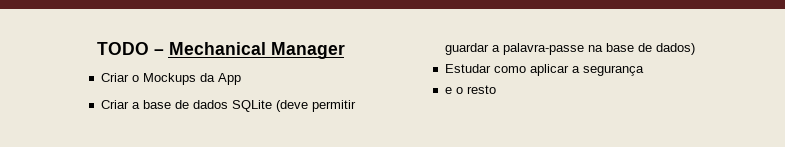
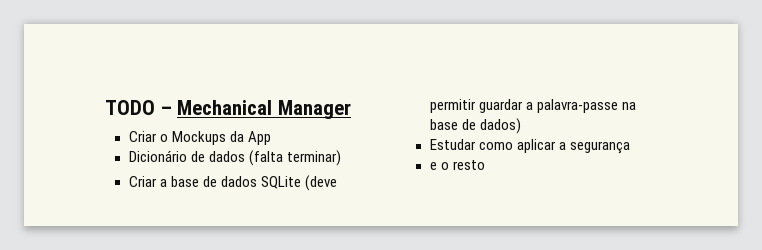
(241, 79) none -> [128,150,341,166] // Dicionário de dados (falta terminar)

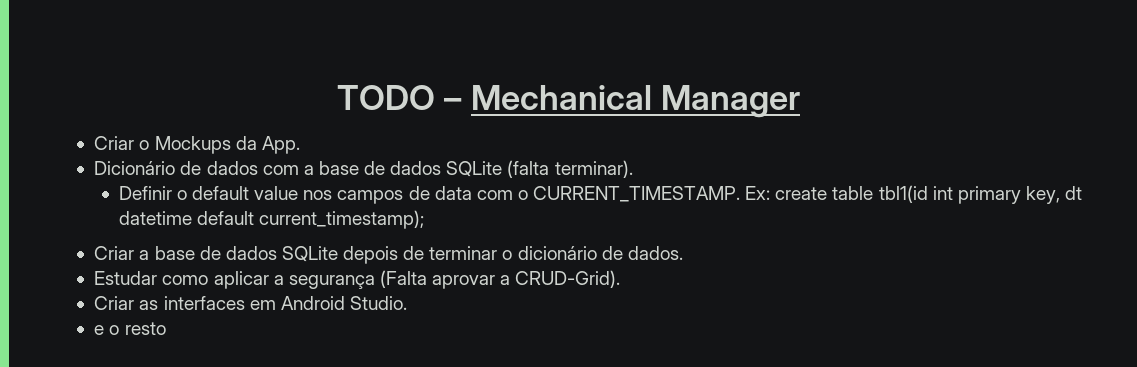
[247,131,271,145] App -> [261,136,300,154] App.
[248,150,341,166] (falta terminar) -> [262,160,633,178] [118,185,1083,204] [118,210,424,229] com a base de dados SQLite (falta terminar). // Definir o default value nos campos de data com o CURRENT_TIMESTAMP. Ex: create table tbl1(id int primary key, dt datetime default current_timestamp);
[304,175,337,191] [429,99,636,113] [429,118,521,134] (deve permitir guardar a palavra-passe na base de dados) -> [343,246,683,264] depois de terminar o dicionário de dados.
(630, 147) none -> [379,270,621,289] [94,296,407,310] (Falta aprovar a CRUD-Grid). // Criar as interfaces em Android Studio.

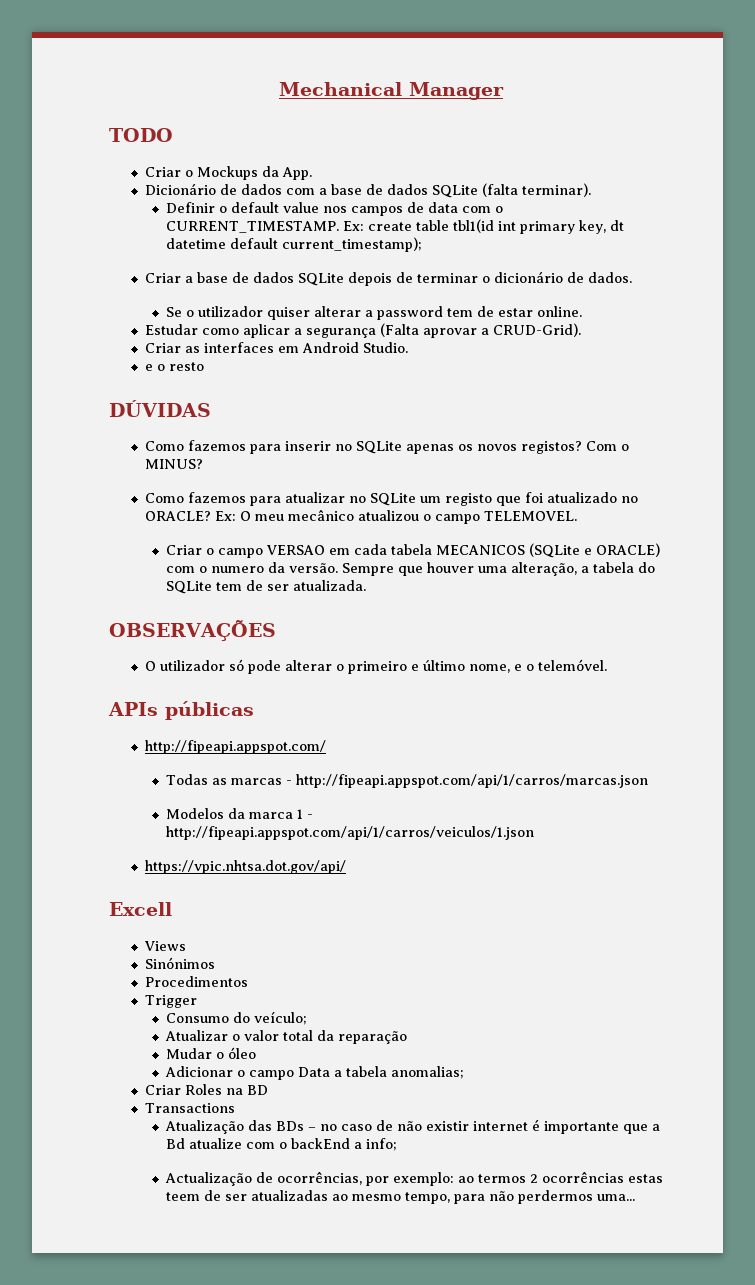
[337,85,463,110] TODO – -> (279, 89) none
(800, 101) none -> [109,128,173,142] // TODO
(683, 253) none -> [165,306,582,320] // Se o utilizador quiser alterar a password tem de estar online.
(166, 328) none -> [109,400,211,417] [145,440,630,454] [145,459,204,469] [145,492,639,506] [145,509,578,524] [165,543,660,558] [165,562,655,576] [165,580,366,594] [109,620,276,641] [145,659,608,674] [108,701,254,720] [145,740,327,754] [165,774,648,788] [165,808,313,819] [165,826,534,840] [145,860,347,874] [109,902,172,916] [144,941,187,951] [145,957,216,969] [145,976,249,987] [145,995,198,1008] [165,1011,307,1025] [164,1030,407,1044] [165,1047,256,1059] [164,1066,464,1080] [145,1084,269,1095] [145,1103,236,1113] [164,1119,660,1134] [165,1138,397,1151] [164,1171,663,1186] [165,1190,635,1204] // DÚVIDAS // Como fazemos para inserir no SQLite apenas os novos registos? Com o MINUS? // Como fazemos para atualizar no SQLite um registo que foi atualizado no ORACLE? Ex: O meu mecânico atualizou o campo TELEMOVEL. // Criar o campo VERSAO em cada tabela MECANICOS (SQLite e ORACLE) com o numero da versão. Sempre que houver uma alteração, a tabela do SQLite tem de ser atualizada. // OBSERVAÇÕES // O utilizador só pode alterar o primeiro e último nome, e o telemóvel. // APIs públicas // http://fipeapi.appspot.com/ // Todas as marcas - http://fipeapi.appspot.com/api/1/carros/marcas.json // Modelos da marca 1 - http://fipeapi.appspot.com/api/1/carros/veiculos/1.json // https://vpic.nhtsa.dot.gov/api/ // Excell // Views // Sinónimos // Procedimentos // Trigger // Consumo do veículo; // Atualizar o valor total da reparação // Mudar o óleo // Adicionar o campo Data a tabela anomalias; // Criar Roles na BD // Transactions // Atualização das BDs – no caso de não existir internet é importante que a Bd atualize com o backEnd a info; // Actualização de ocorrências, por exemplo: ao termos 2 ocorrências estas teem de ser atualizadas ao mesmo tempo, para não perdermos uma...

